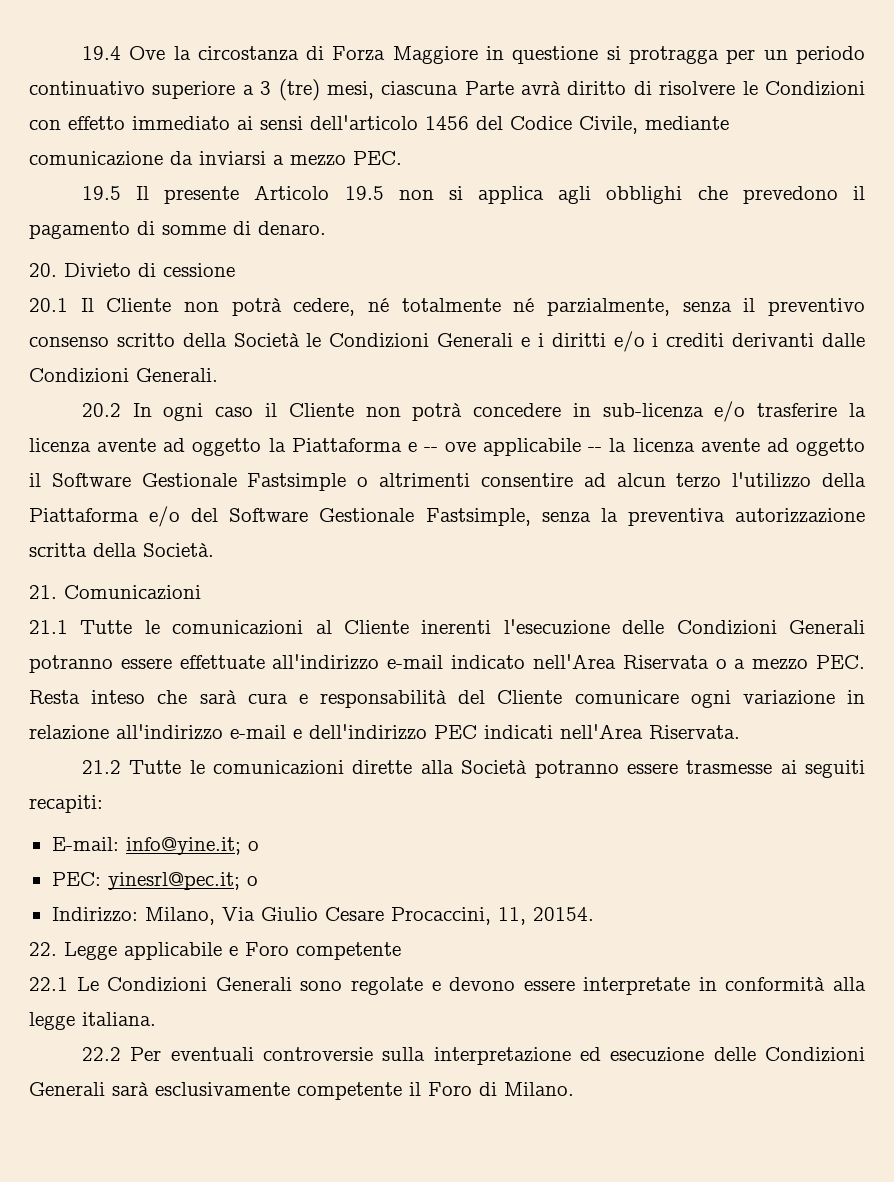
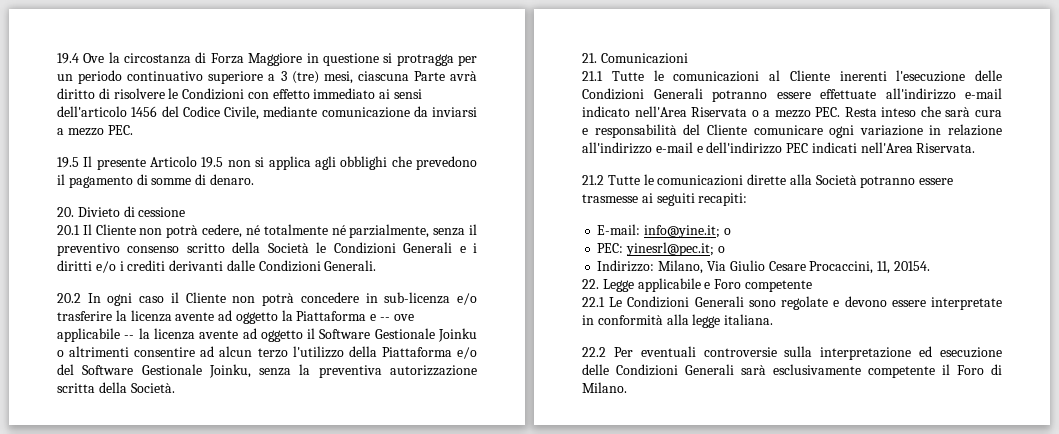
[247,473,347,491] Fastsimple -> [438,328,478,342] Joinku
[425,508,531,526] Fastsimple, -> [208,364,251,378] Joinku,

